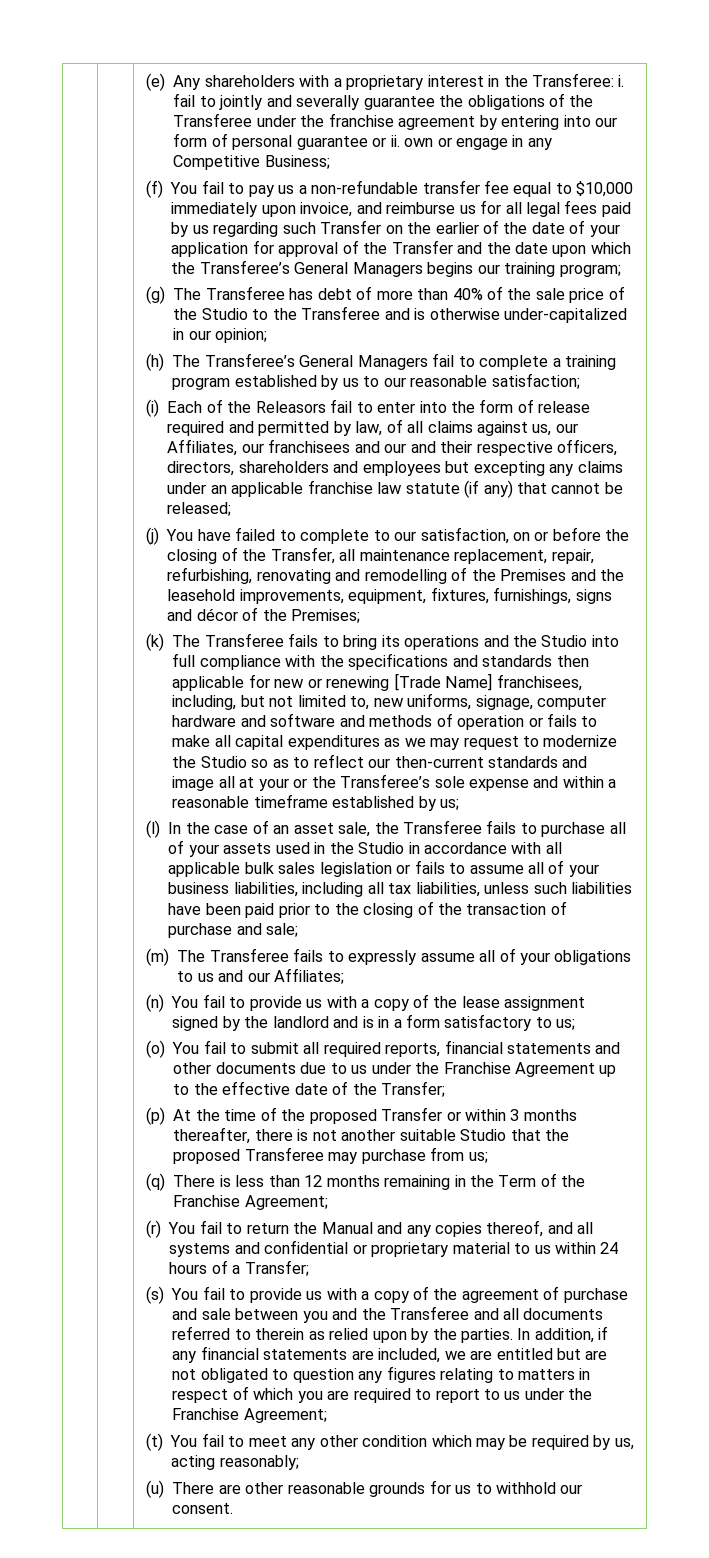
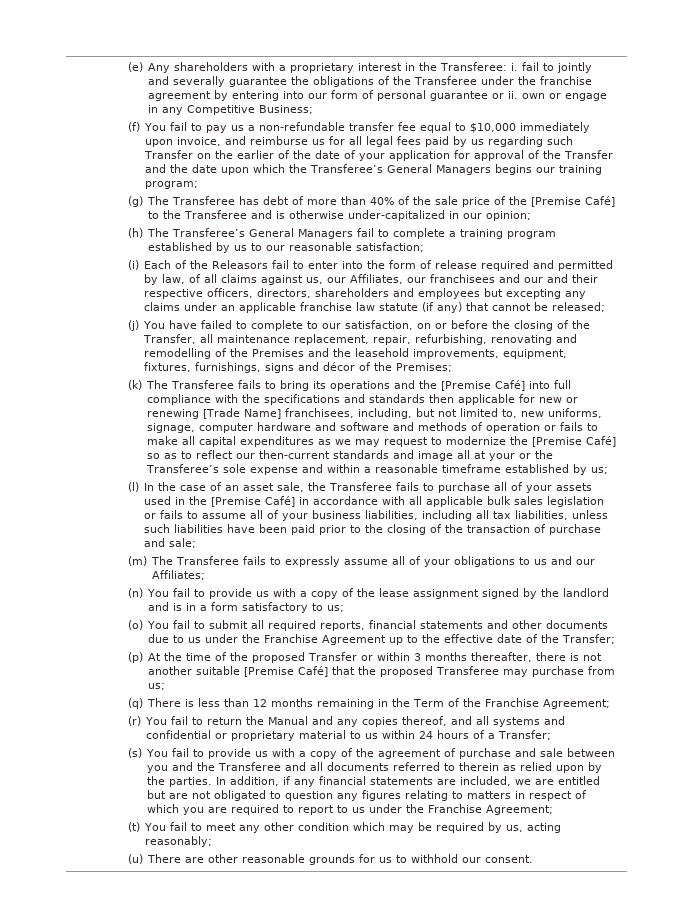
[201,308,248,320] Studio -> [531,196,616,207] [Premise Café]
[541,635,588,647] Studio -> [441,380,526,391] [Premise Café]
[200,756,247,768] Studio -> [532,436,617,447] [Premise Café]
[358,842,405,854] Studio -> [211,496,296,507] [Premise Café]
[460,1129,507,1141] Studio -> [244,666,329,677] [Premise Café]

